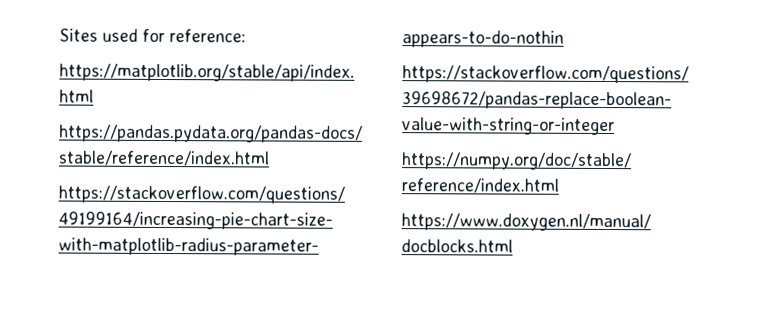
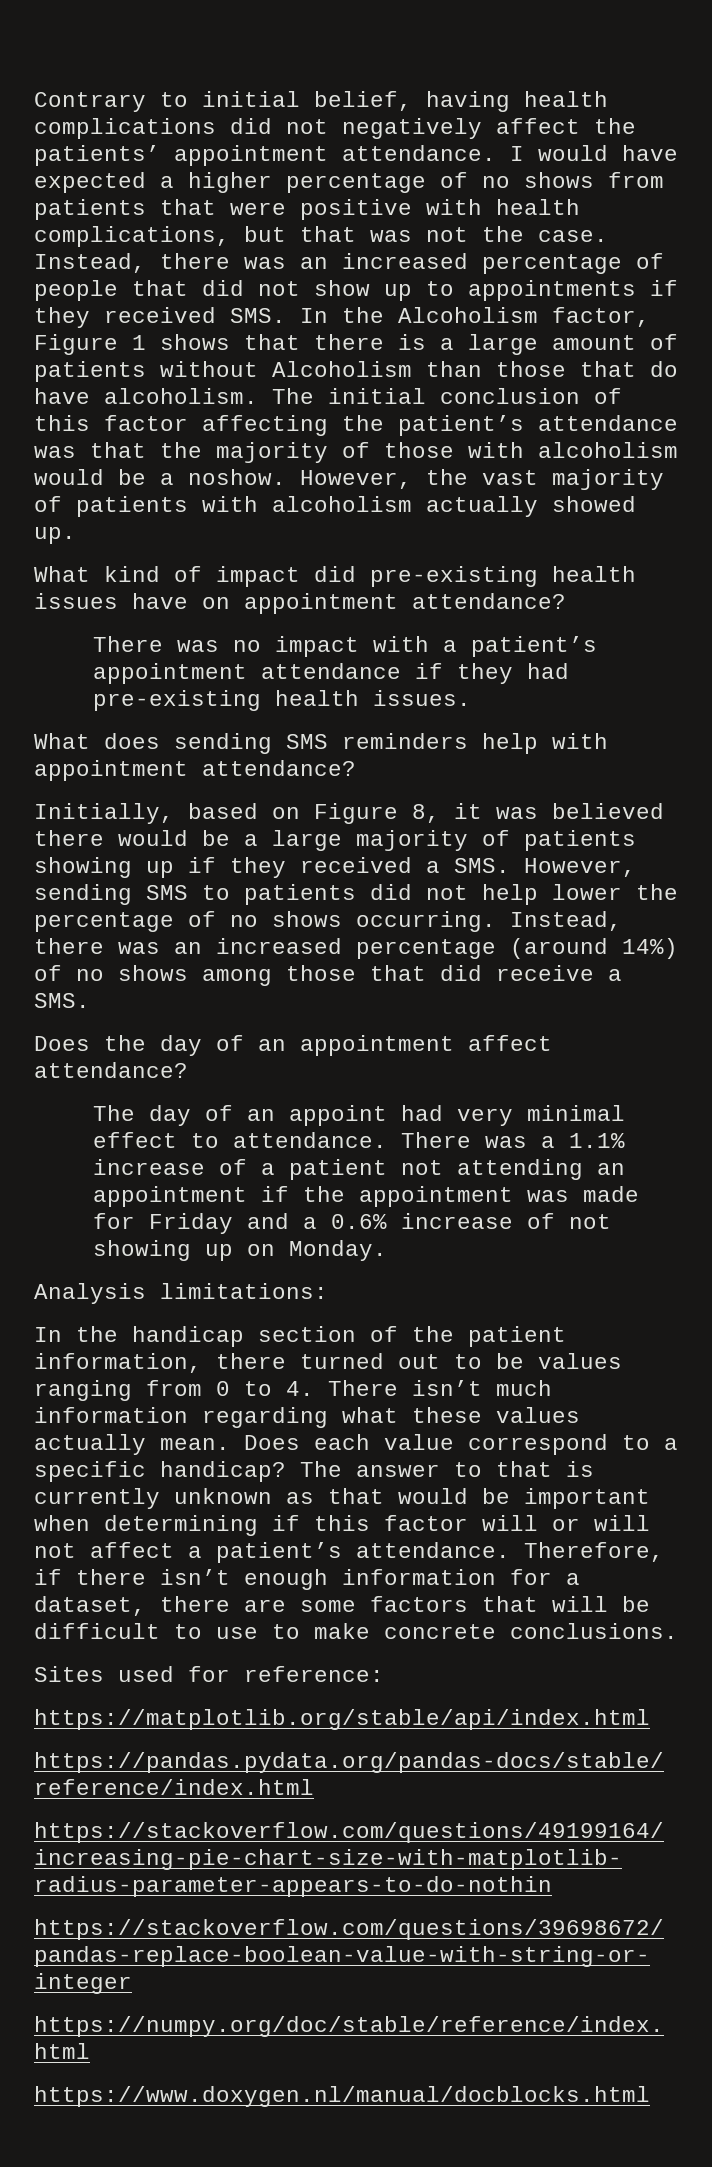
(59, 35) none -> [34,91,608,112] [34,118,636,139] [34,145,678,166] [34,172,664,193] [34,199,580,220] [34,226,608,247] [34,253,664,274] [34,280,678,301] [34,307,650,328] [34,334,678,355] [34,361,678,382] [34,388,622,404] [34,415,678,436] [34,442,678,463] [34,469,664,490] [34,496,636,517] [34,527,76,544] [34,566,636,587] [34,593,566,614] [92,636,597,657] [92,663,569,684] [92,690,471,711] [34,733,608,754] [34,760,356,781] [34,803,664,824] [34,830,636,851] [34,857,636,878] [34,884,678,905] [34,911,622,932] [34,938,678,959] [34,965,622,986] [34,993,90,1008] [34,1035,552,1056] [34,1062,188,1078] [92,1105,625,1126] [92,1132,625,1148] [92,1159,625,1180] [92,1186,639,1207] [92,1213,611,1234] [92,1240,387,1261] [34,1283,328,1304] [34,1326,566,1347] [34,1353,622,1373] [34,1380,552,1401] [34,1407,580,1428] [34,1434,678,1455] [34,1461,594,1482] [34,1488,650,1509] [34,1515,650,1536] [34,1542,664,1563] [34,1569,580,1590] [34,1596,650,1616] [34,1623,678,1639] Contrary to initial belief, having health complications did not negatively affect the patients’ appointment attendance. I would have expected a higher percentage of no shows from patients that were positive with health complications, but that was not the case. Instead, there was an increased percentage of people that did not show up to appointments if they received SMS. In the Alcoholism factor, Figure 1 shows that there is a large amount of patients without Alcoholism than those that do have alcoholism. The initial conclusion of this factor affecting the patient’s attendance was that the majority of those with alcoholism would be a noshow. However, the vast majority of patients with alcoholism actually showed up. // What kind of impact did pre-existing health issues have on appointment attendance? // There was no impact with a patient’s appointment attendance if they had pre-existing health issues. // What does sending SMS reminders help with appointment attendance? // Initially, based on Figure 8, it was believed there would be a large majority of patients showing up if they received a SMS. However, sending SMS to patients did not help lower the percentage of no shows occurring. Instead, there was an increased percentage (around 14%) of no shows among those that did receive a SMS. // Does the day of an appointment affect attendance? // The day of an appoint had very minimal effect to attendance. There was a 1.1% increase of a patient not attending an appointment if the appointment was made for Friday and a 0.6% increase of not showing up on Monday. // Analysis limitations: // In the handicap section of the patient information, there turned out to be values ranging from 0 to 4. There isn’t much information regarding what these values actually mean. Does each value correspond to a specific handicap? The answer to that is currently unknown as that would be important when determining if this factor will or will not affect a patient’s attendance. Therefore, if there isn’t enough information for a dataset, there are some factors that will be difficult to use to make concrete conclusions. //

